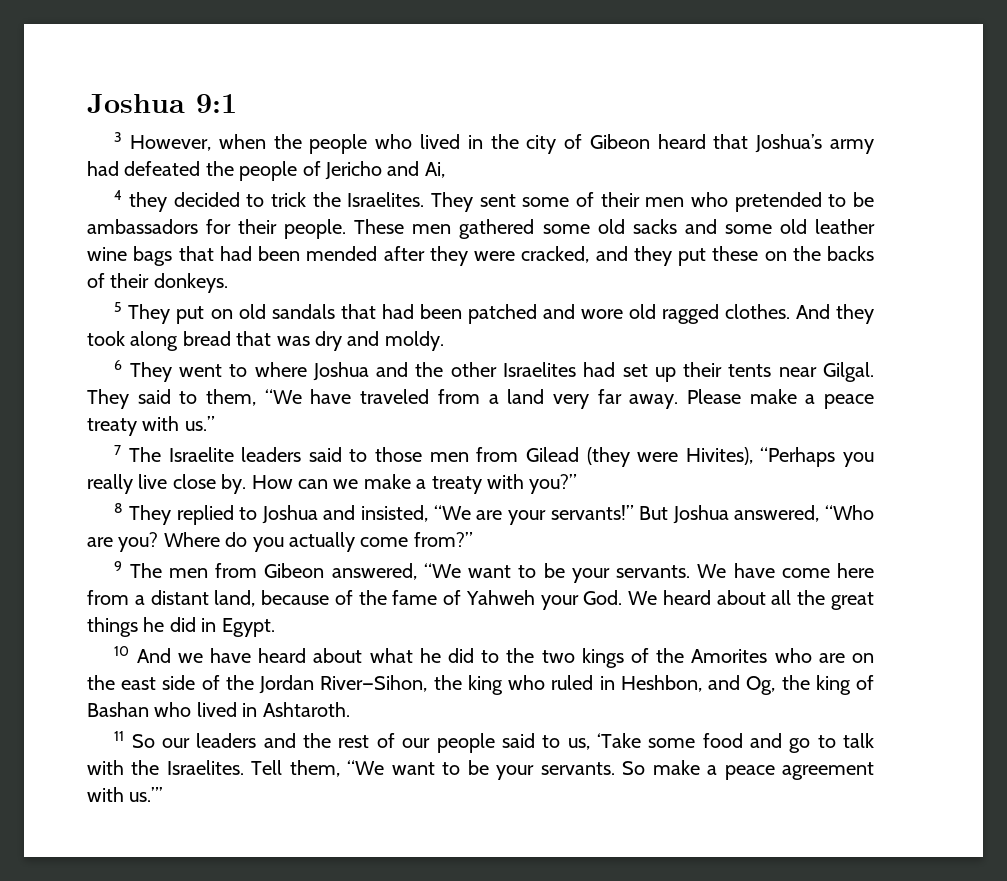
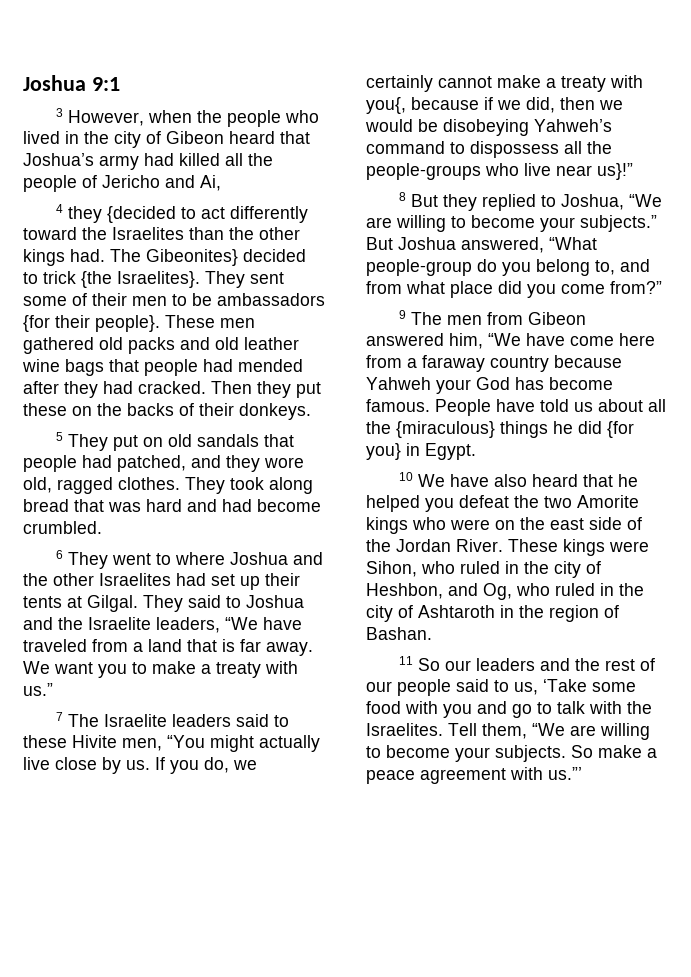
[124,161,201,176] defeated -> [179,153,243,166] killed all
(168, 202) none -> [107,206,309,223] [23,227,300,240] [23,249,238,266] {decided to act differently toward the Israelites than the other kings had. The Gibeonites}
[312,192,425,207] the Israelites. -> [81,271,200,288] {the Israelites}.
[691,192,822,212] who pretended -> (167, 301) none
[206,219,772,239] for their people. These men gathered some old sacks and some -> [23,315,255,332] [23,337,210,354] {for their people}. These men gathered old packs and
[219,246,300,261] had been -> [144,359,233,376] people had
[474,246,628,263] were cracked, and -> [103,381,252,394] had cracked. Then
[381,304,874,324] had been patched and wore old ragged clothes. And they -> [23,455,304,472] [23,477,225,494] people had patched, and they wore old, ragged clothes. They
[315,331,444,351] dry and moldy. -> [146,499,321,512] [23,521,102,534] hard and had become crumbled.
[778,367,817,377] near -> [67,596,82,608] at
[206,389,257,406] them, -> [246,595,304,608] [23,617,220,633] Joshua and the Israelite leaders,
[552,389,874,409] very far away. Please make a peace -> [187,639,313,656] [23,661,211,678] that is far away. We want you to make a
[375,447,874,467] [87,474,578,494] [114,503,874,525] [87,532,355,552] those men from Gilead (they were Hivites), “Perhaps you really live close by. How can we make a treaty with you?” // 8 They replied to Joshua and insisted, “We are your servants!” But Joshua answered, “Who are you? Where do you actually -> [23,735,320,752] [23,757,257,774] [366,75,643,92] [366,97,623,114] [365,119,612,136] [366,141,612,158] [366,163,633,180] [399,192,663,211] [366,215,657,232] [366,237,597,253] [366,259,650,276] [366,281,556,298] these Hivite men, “You might actually live close by us. If you do, we certainly cannot make a treaty with you{, because if we did, then we would be disobeying Yahweh’s command to dispossess all the people-groups who live near us}!” // 8 But they replied to Joshua, “We are willing to become your subjects.” But Joshua answered, “What people-group do you belong to, and from what place did you
[331,563,727,583] answered, “We want to be your servants. We -> [366,333,521,349] answered him, “We
[150,590,711,610] distant land, because of the fame of Yahweh your God. We heard -> [422,355,622,372] [366,377,613,394] [366,399,593,416] faraway country because Yahweh your God has become famous. People have told us
[831,592,874,610] great -> [396,421,495,438] {miraculous}
(196, 624) none -> [607,421,634,438] [366,443,401,460] {for you}
[136,648,845,668] And we have heard about what he did to the two kings of the Amorites who are -> [418,474,639,487] [366,495,639,512] [366,517,490,534] We have also heard that he helped you defeat the two Amorite kings who were
[320,675,875,695] [87,702,350,717] River—Sihon, the king who ruled in Heshbon, and Og, the king of Bashan who lived in Ashtaroth. -> [456,539,649,556] [366,561,601,578] [366,583,644,600] [366,605,619,622] [366,627,432,640] River. These kings were Sihon, who ruled in the city of Heshbon, and Og, who ruled in the city of Ashtaroth in the region of Bashan.
(743, 740) none -> [405,701,472,718] with you
[391,760,615,780] want to be your servants. -> [570,723,650,740] [366,745,566,762] are willing to become your subjects.

